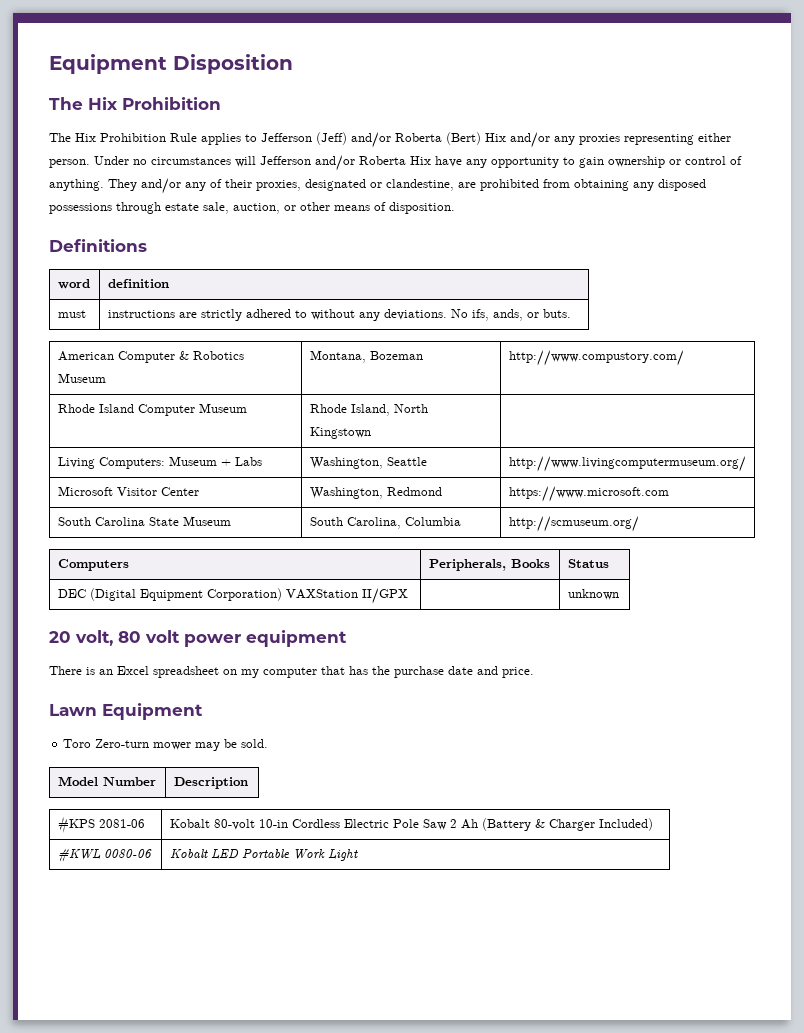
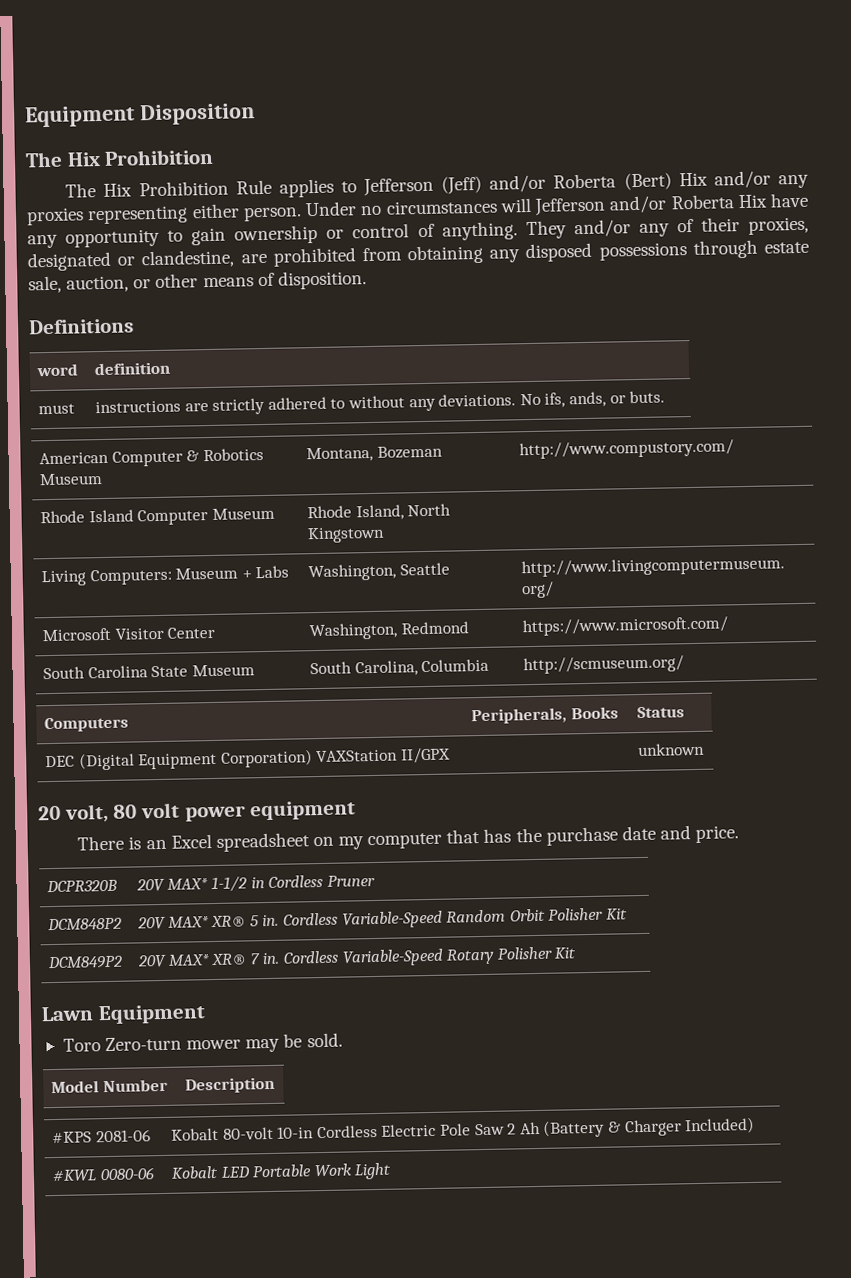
[508,486,669,502] https://www.microsoft.com -> [522,616,729,637] https://www.microsoft.com/
(534, 672) none -> [46,879,119,893] [136,874,376,893] [47,917,123,931] [137,907,629,930] [47,955,124,970] [137,946,577,968] // DCPR320B | 20V MAX* 1-1/2 in Cordless Pruner // DCM848P2 | 20V MAX* XR® 5 in. Cordless Variable-Speed Random Orbit Polisher Kit // DCM849P2 | 20V MAX* XR® 7 in. Cordless Variable-Speed Rotary Polisher Kit

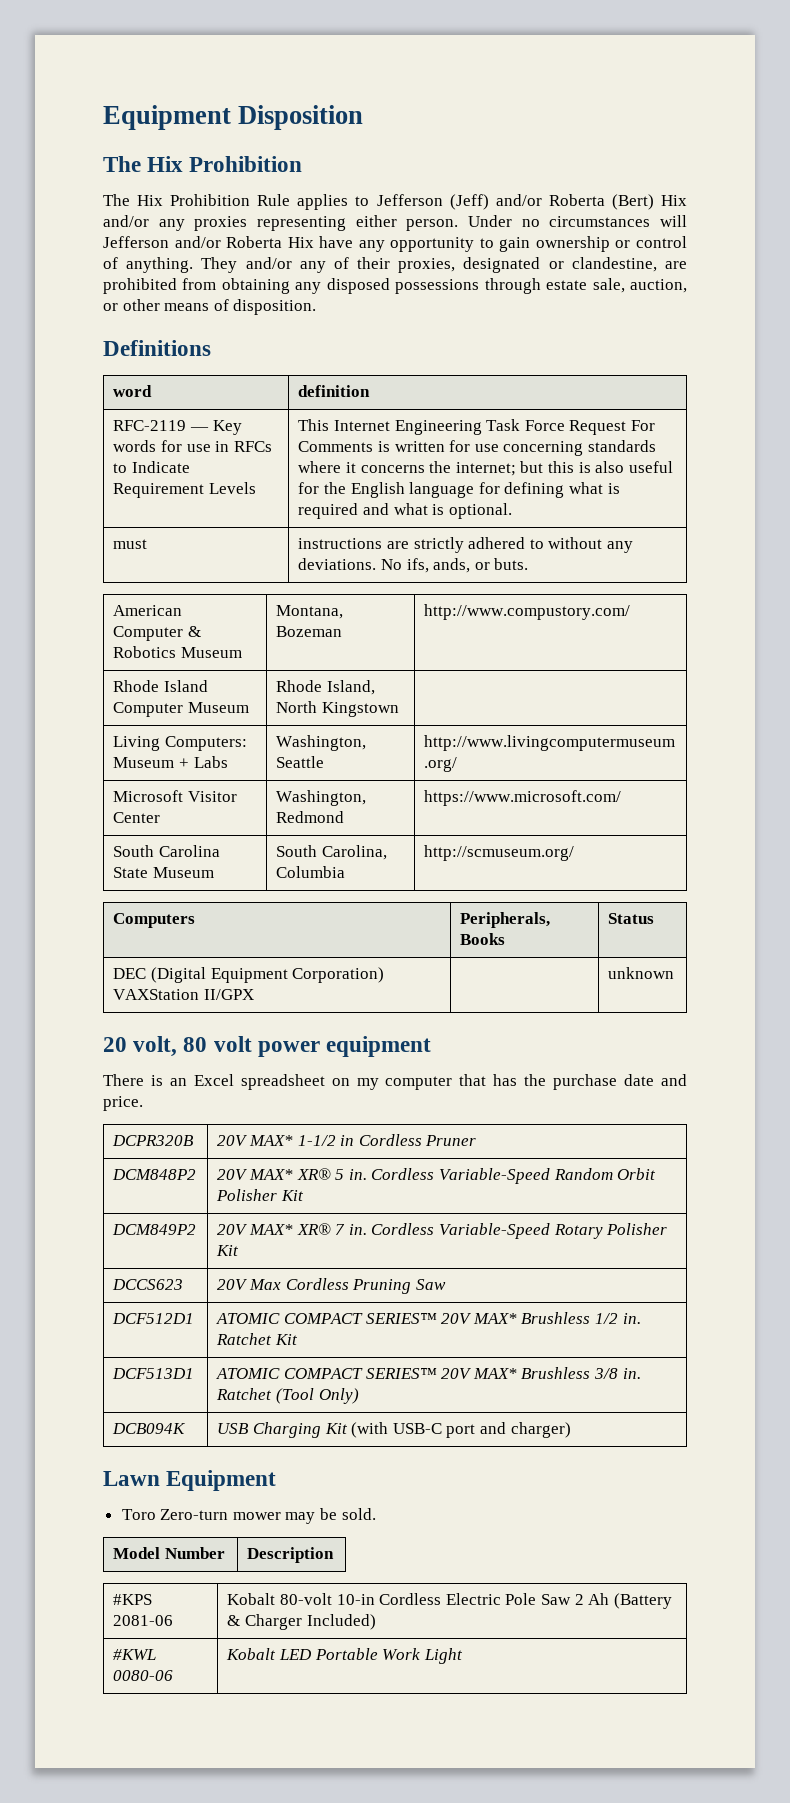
(172, 368) none -> [113,420,242,435] [113,440,272,452] [113,461,191,473] [113,482,257,498] [298,419,655,435] [298,440,656,456] [298,461,673,476] [298,482,620,498] [298,503,512,519] // RFC-2119 — Key words for use in RFCs to Indicate Requirement Levels | This Internet Engineering Task Force Request For Comments is written for use concerning standards where it concerns the internet; but this is also useful for the English language for defining what is required and what is optional.
(577, 953) none -> [112,1279,184,1290] [217,1278,446,1294] [112,1313,195,1324] [216,1312,641,1324] [216,1333,299,1345] [112,1368,195,1379] [216,1367,641,1379] [216,1388,359,1404] [112,1423,187,1434] [217,1422,571,1438] // DCCS623 | 20V Max Cordless Pruning Saw // DCF512D1 | ATOMIC COMPACT SERIES™ 20V MAX* Brushless 1/2 in. Ratchet Kit // DCF513D1 | ATOMIC COMPACT SERIES™ 20V MAX* Brushless 3/8 in. Ratchet (Tool Only) // DCB094K | USB Charging Kit (with USB-C port and charger)

